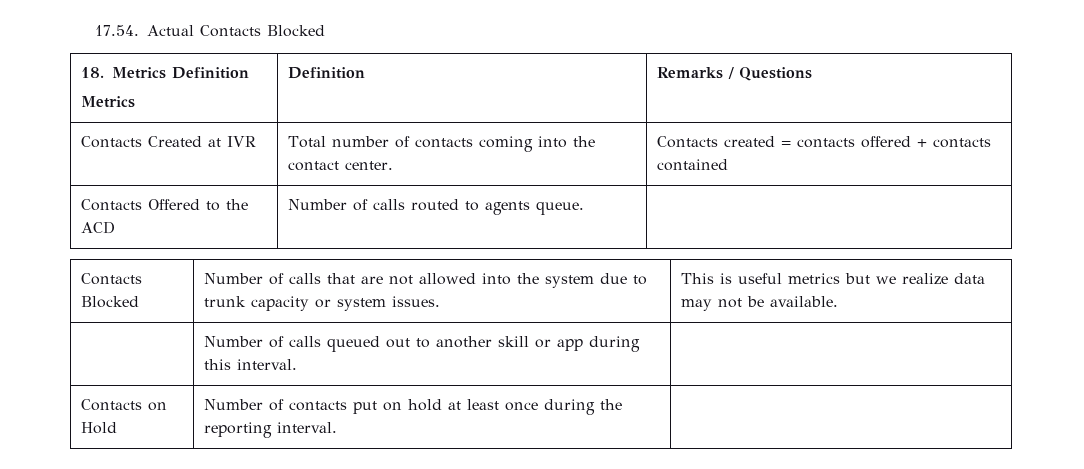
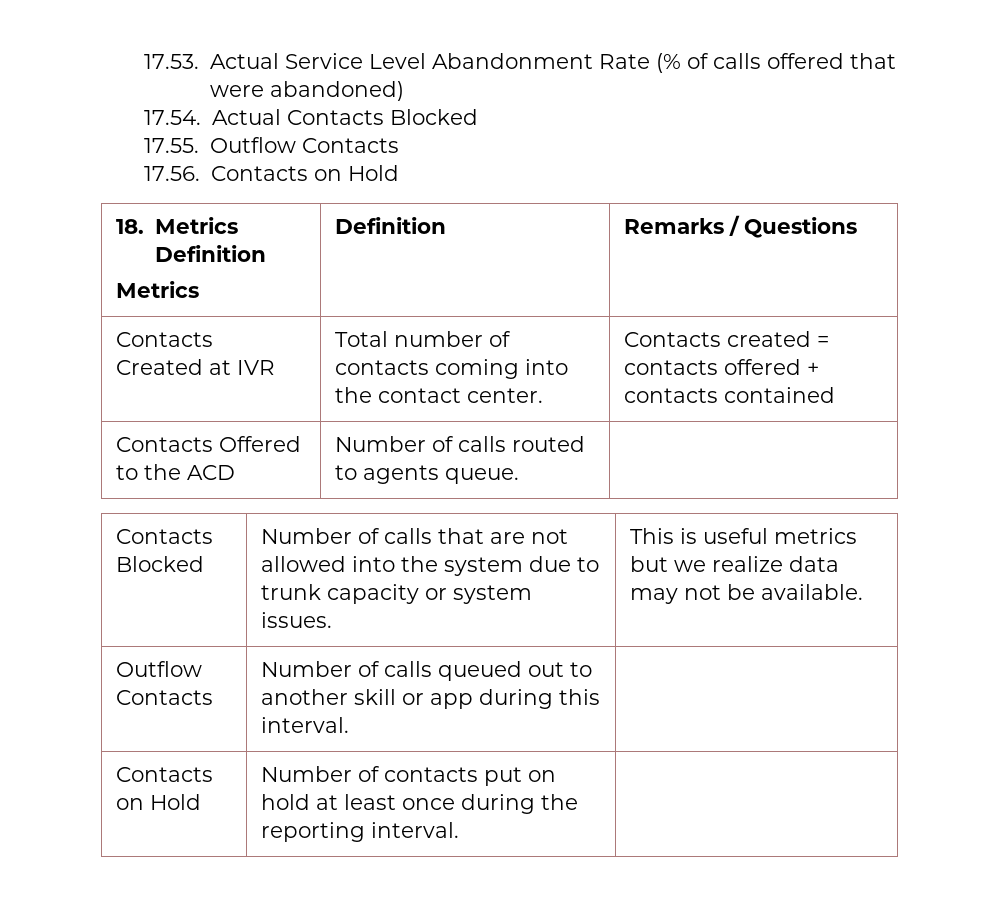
[95,25,326,37] 17.54. Actual Contacts Blocked -> [143,53,896,73] [209,81,404,101] [143,109,478,125] [143,137,399,153] [143,165,399,181] 17.53. Actual Service Level Abandonment Rate (% of calls offered that were abandoned) // 17.54. Actual Contacts Blocked // 17.55. Outflow Contacts // 17.56. Contacts on Hold
(839, 301) none -> [116,661,203,677] [116,690,214,705] Outflow Contacts

